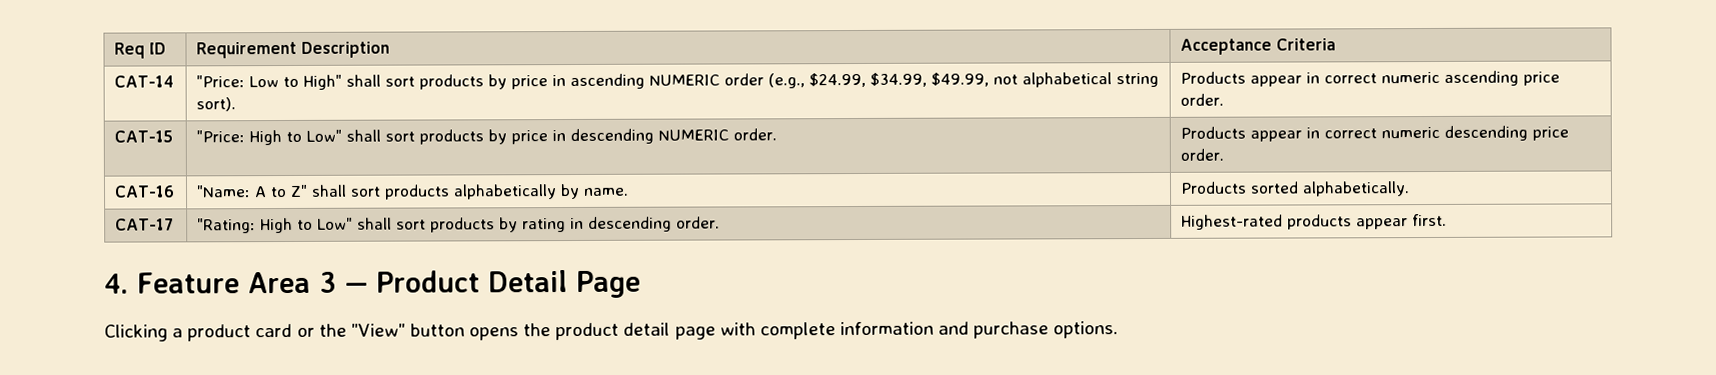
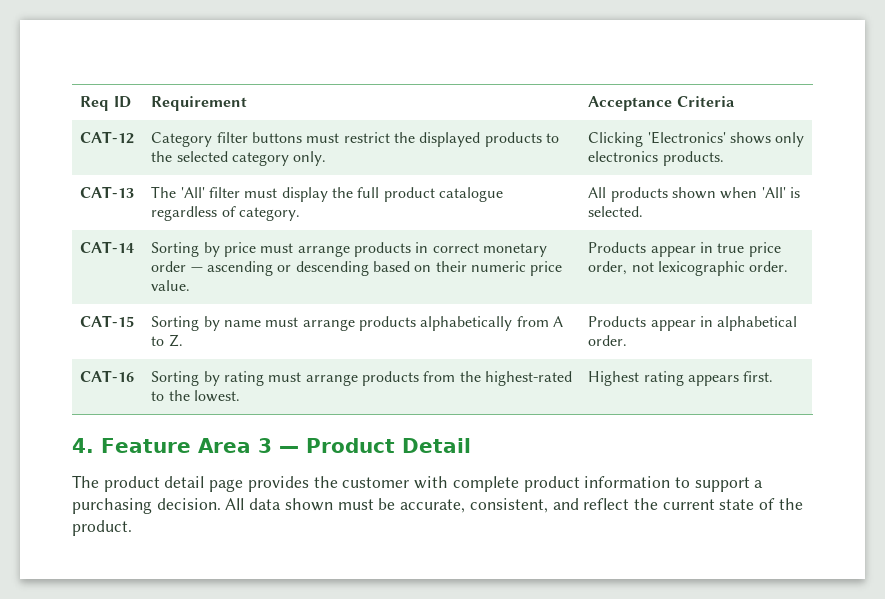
[301,41,391,58] Description -> (248, 103) none
[114,75,175,88] [196,72,1160,90] [196,97,237,112] [1180,70,1561,87] [1180,93,1225,106] [114,130,174,143] [196,128,778,146] [1180,125,1570,142] [1180,148,1225,161] [114,185,176,198] [196,183,630,200] [1180,181,1411,197] [115,218,175,231] [197,216,721,234] [1181,214,1409,230] CAT-14 | "Price: Low to High" shall sort products by price in ascending NUMERIC order (e.g., $24.99, $34.99, $49.99, not alphabetical string sort). | Products appear in correct numeric ascending price order. // CAT-15 | "Price: High to Low" shall sort products by price in descending NUMERIC order. | Products appear in correct numeric descending price order. // CAT-16 | "Name: A to Z" shall sort products alphabetically by name. | Products sorted alphabetically. // CAT-17 | "Rating: High to Low" shall sort products by rating in descending order. | Highest-rated products appear -> [80,131,135,144] [151,132,559,147] [151,151,327,166] [588,131,805,147] [588,151,724,166] [80,186,135,198] [151,186,503,202] [151,206,300,221] [588,187,800,202] [588,206,644,217] [80,241,135,253] [151,242,547,257] [151,261,563,276] [151,280,191,291] [588,242,781,257] [588,261,789,276] [80,315,135,327] [151,316,563,331] [151,334,183,347] [588,316,798,331] [588,335,628,346] [80,370,135,382] [151,371,572,386] [151,390,240,402] [588,371,739,386] CAT-12 | Category filter buttons must restrict the displayed products to the selected category only. | Clicking 'Electronics' shows only electronics products. // CAT-13 | The 'All' filter must display the full product catalogue regardless of category. | All products shown when 'All' is selected. // CAT-14 | Sorting by price must arrange products in correct monetary order — ascending or descending based on their numeric price value. | Products appear in true price order, not lexicographic order. // CAT-15 | Sorting by name must arrange products alphabetically from A to Z. | Products appear in alphabetical order. // CAT-16 | Sorting by rating must arrange products from the highest-rated to the lowest. | Highest rating appears
[575,270,641,298] [104,321,1119,342] Page // Clicking a product card or the "View" button opens the product detail page with complete information and purchase options. -> [72,475,764,492] [72,498,803,514] [72,520,132,536] // The product detail page provides the customer with complete product information to support a purchasing decision. All data shown must be accurate, consistent, and reflect the current state of the product.

